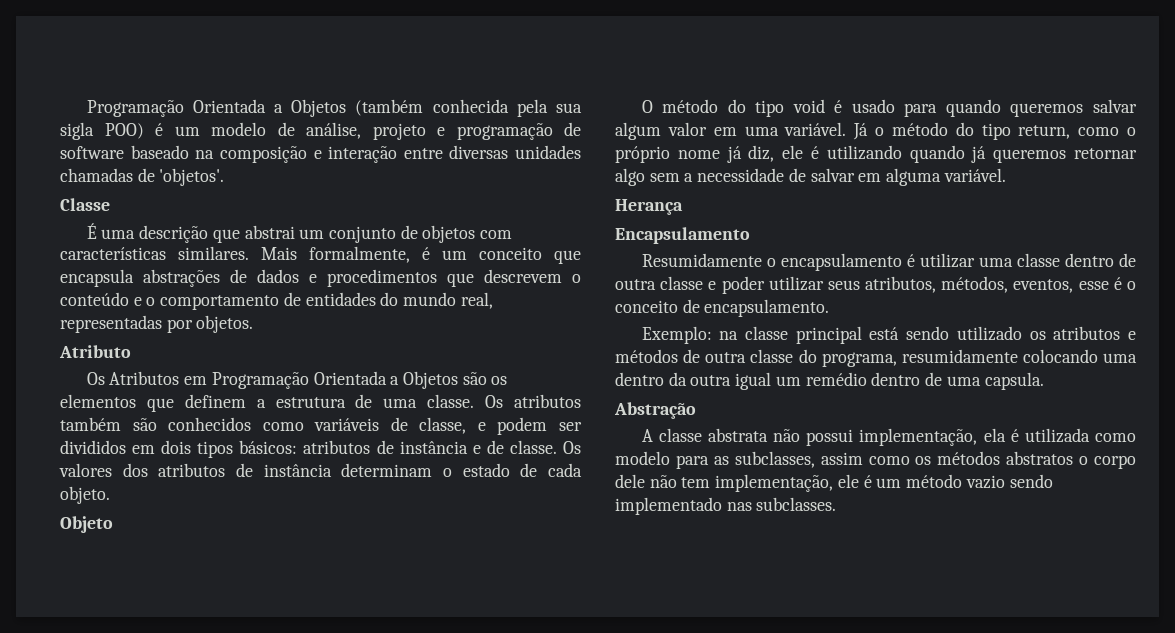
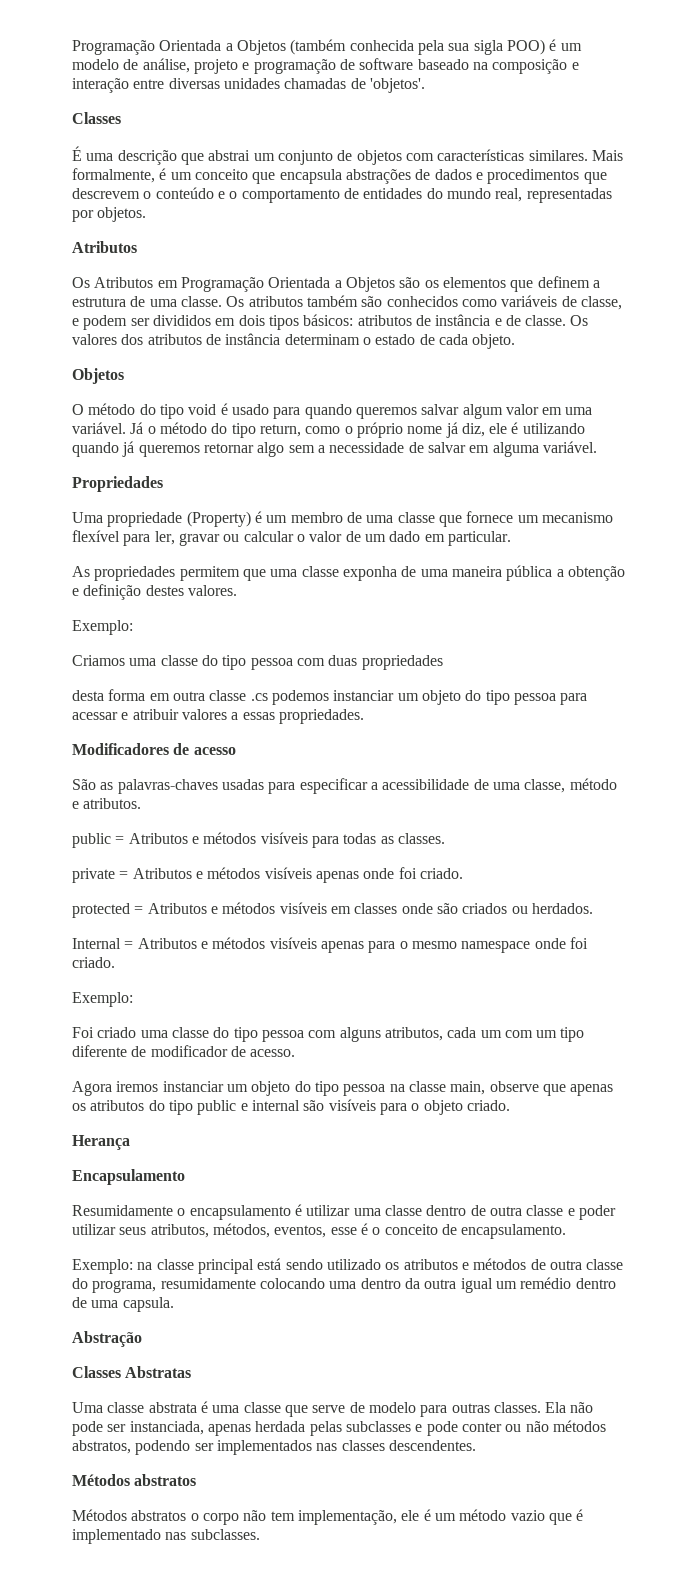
[60,198,110,211] Classe -> [72,112,121,124] Classes
[59,345,131,358] Atributo -> [72,241,137,253] Atributos
[60,516,113,533] Objeto -> [72,368,124,384] Objetos
(1006, 175) none -> [72,476,163,492] [72,511,613,527] [72,530,511,546] [72,565,625,581] [72,584,237,600] [72,620,133,635] [72,655,443,670] [72,689,588,705] [72,709,364,724] [72,743,236,755] [72,778,617,794] [72,798,142,809] [72,832,445,848] [72,867,463,883] [72,902,593,918] [72,937,588,953] [72,957,115,968] [72,992,133,1007] [72,1027,585,1042] [72,1045,296,1057] [72,1081,614,1096] [72,1099,510,1115] // Propriedades // Uma propriedade (Property) é um membro de uma classe que fornece um mecanismo flexível para ler, gravar ou calcular o valor de um dado em particular. // As propriedades permitem que uma classe exponha de uma maneira pública a obtenção e definição destes valores. // Exemplo: // Criamos uma classe do tipo pessoa com duas propriedades // desta forma em outra classe .cs podemos instanciar um objeto do tipo pessoa para acessar e atribuir valores a essas propriedades. // Modificadores de acesso // São as palavras-chaves usadas para especificar a acessibilidade de uma classe, método e atributos. // public = Atributos e métodos visíveis para todas as classes. // private = Atributos e métodos visíveis apenas onde foi criado. // protected = Atributos e métodos visíveis em classes onde são criados ou herdados. // Internal = Atributos e métodos visíveis apenas para o mesmo namespace onde foi criado. // Exemplo: // Foi criado uma classe do tipo pessoa com alguns atributos, cada um com um tipo diferente de modificador de acesso. // Agora iremos instanciar um objeto do tipo pessoa na classe main, observe que apenas os atributos do tipo public e internal são visíveis para o objeto criado.
[641,428,1136,446] [615,451,1001,469] A classe abstrata não possui implementação, ela é utilizada como modelo para as subclasses, assim como os métodos -> [72,1366,192,1378] [72,1401,594,1417] [72,1420,606,1436] [72,1440,476,1455] [72,1474,197,1486] [72,1509,127,1521] Classes Abstratas // Uma classe abstrata é uma classe que serve de modelo para outras classes. Ela não pode ser instanciada, apenas herdada pelas subclasses e pode conter ou não métodos abstratos, podendo ser implementados nas classes descendentes. // Métodos abstratos // Métodos
[615,474,645,488] dele -> (239, 1519) none
[1009,474,1053,488] sendo -> [548,1509,584,1525] que é

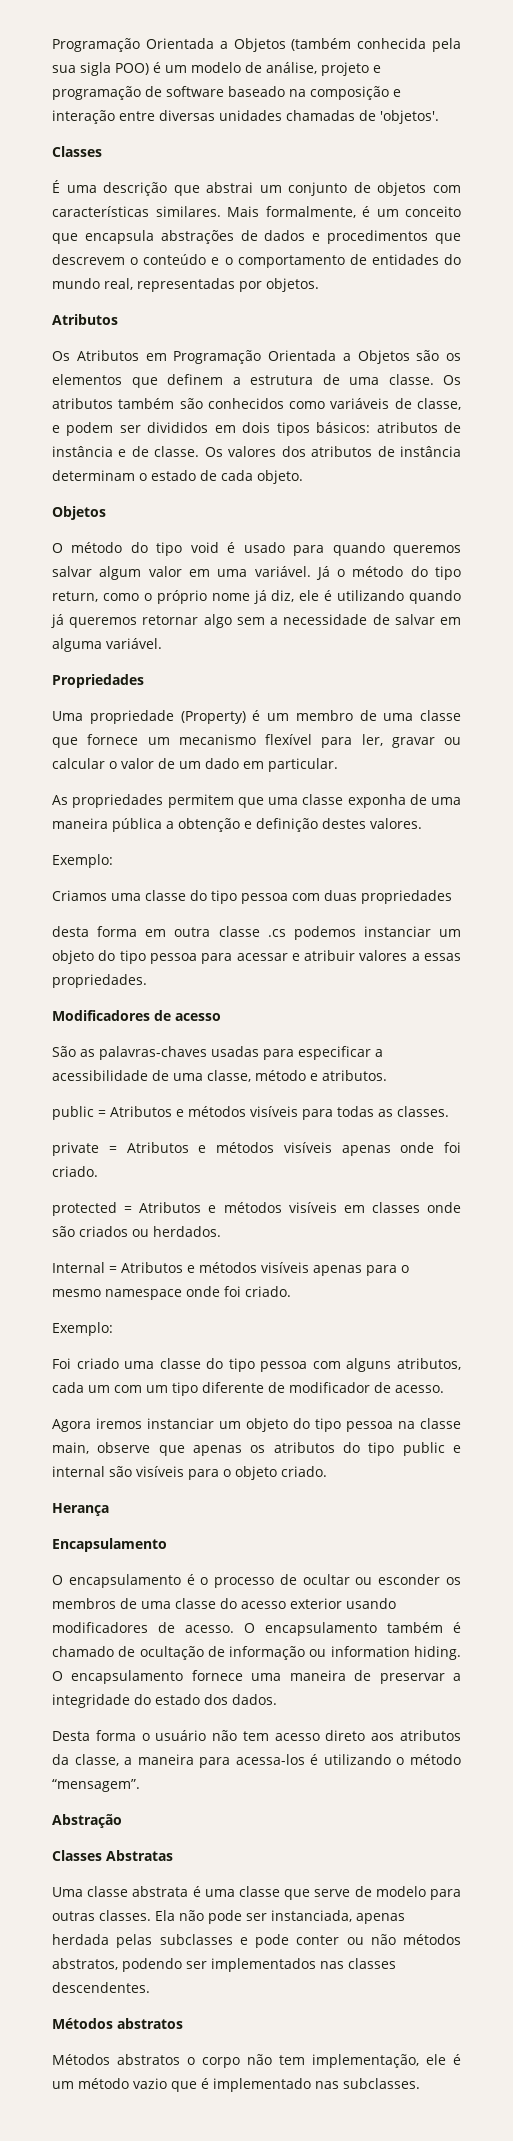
[72,1204,616,1220] [72,1223,567,1239] [72,1258,624,1274] [72,1277,616,1293] [72,1297,174,1312] Resumidamente o encapsulamento é utilizar uma classe dentro de outra classe e poder utilizar seus atributos, métodos, eventos, esse é o conceito de encapsulamento. // Exemplo: na classe principal está sendo utilizado os atributos e métodos de outra classe do programa, resumidamente colocando uma dentro da outra igual um remédio dentro de uma capsula. -> [52,1574,461,1588] [52,1598,396,1609] [52,1622,461,1636] [52,1646,461,1660] [52,1670,461,1684] [52,1694,277,1708] [52,1730,461,1741] [52,1754,461,1768] [52,1779,140,1792] O encapsulamento é o processo de ocultar ou esconder os membros de uma classe do acesso exterior usando modificadores de acesso. O encapsulamento também é chamado de ocultação de informação ou information hiding. O encapsulamento fornece uma maneira de preservar a integridade do estado dos dados. // Desta forma o usuário não tem acesso direto aos atributos da classe, a maneira para acessa-los é utilizando o método “mensagem”.

